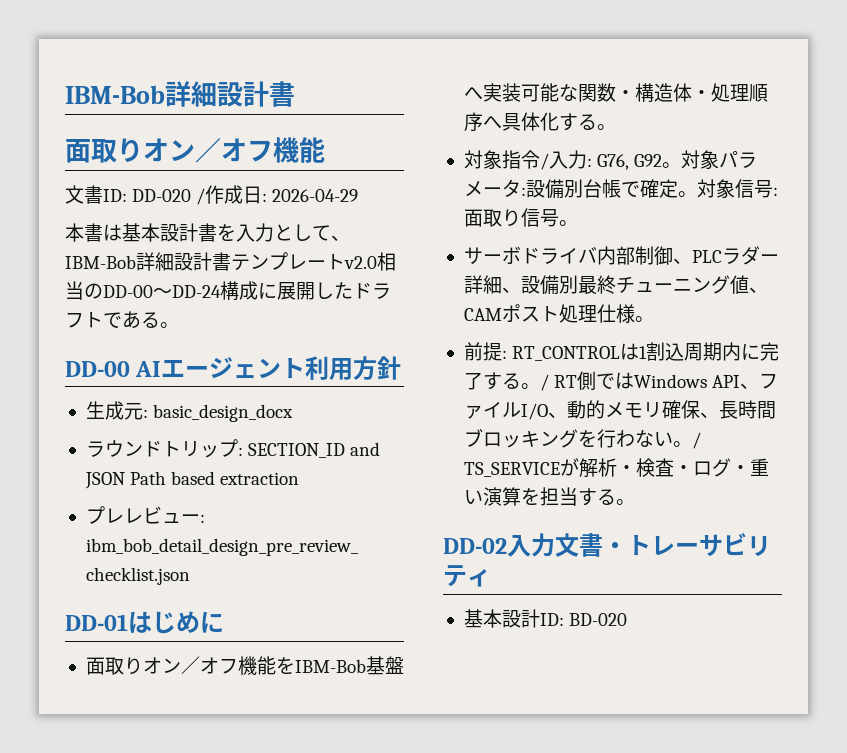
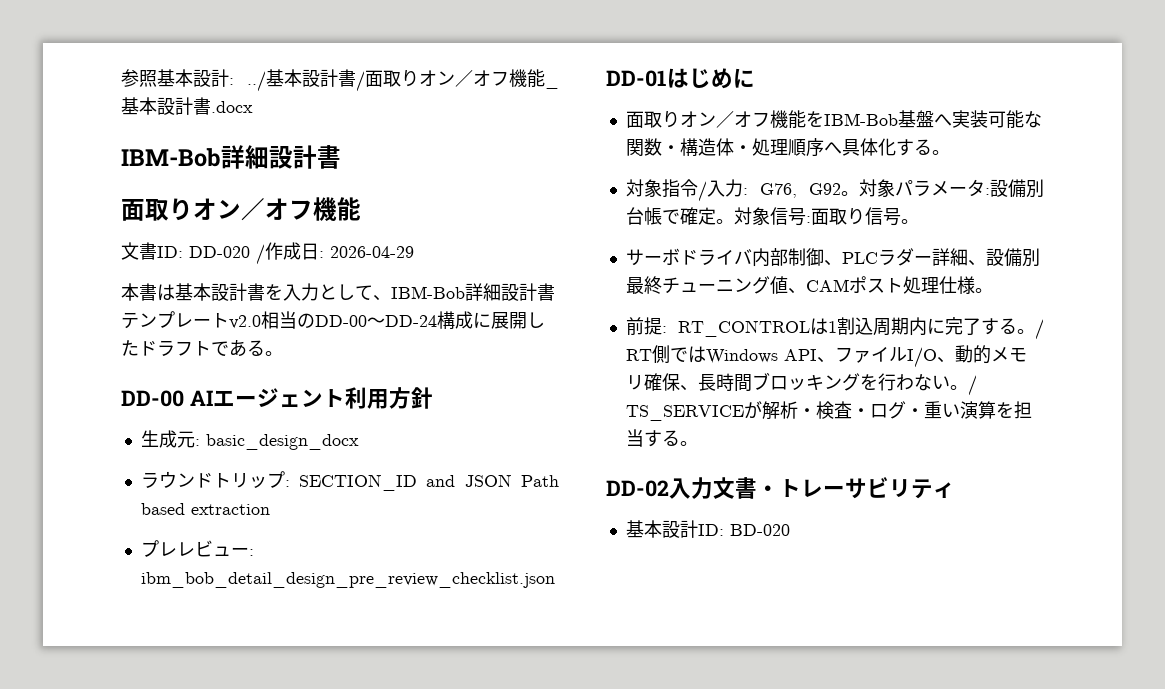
(65, 94) none -> [121,69,559,92] [121,97,253,115] 参照基本設計: ../基本設計書/面取りオン／オフ機能_基本設計書.docx //

